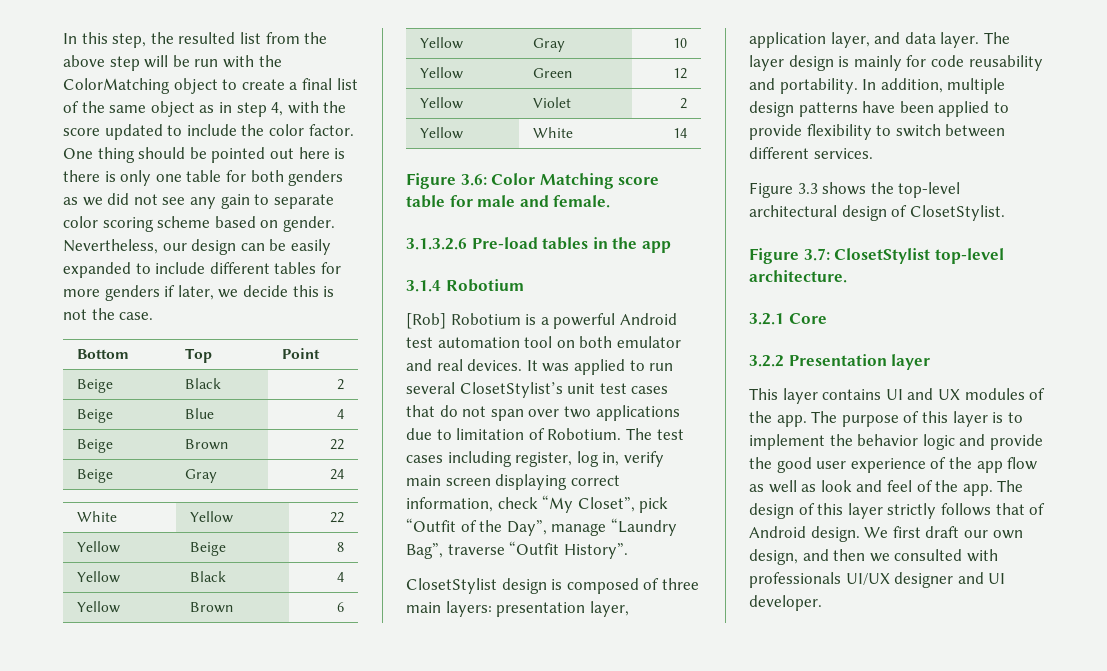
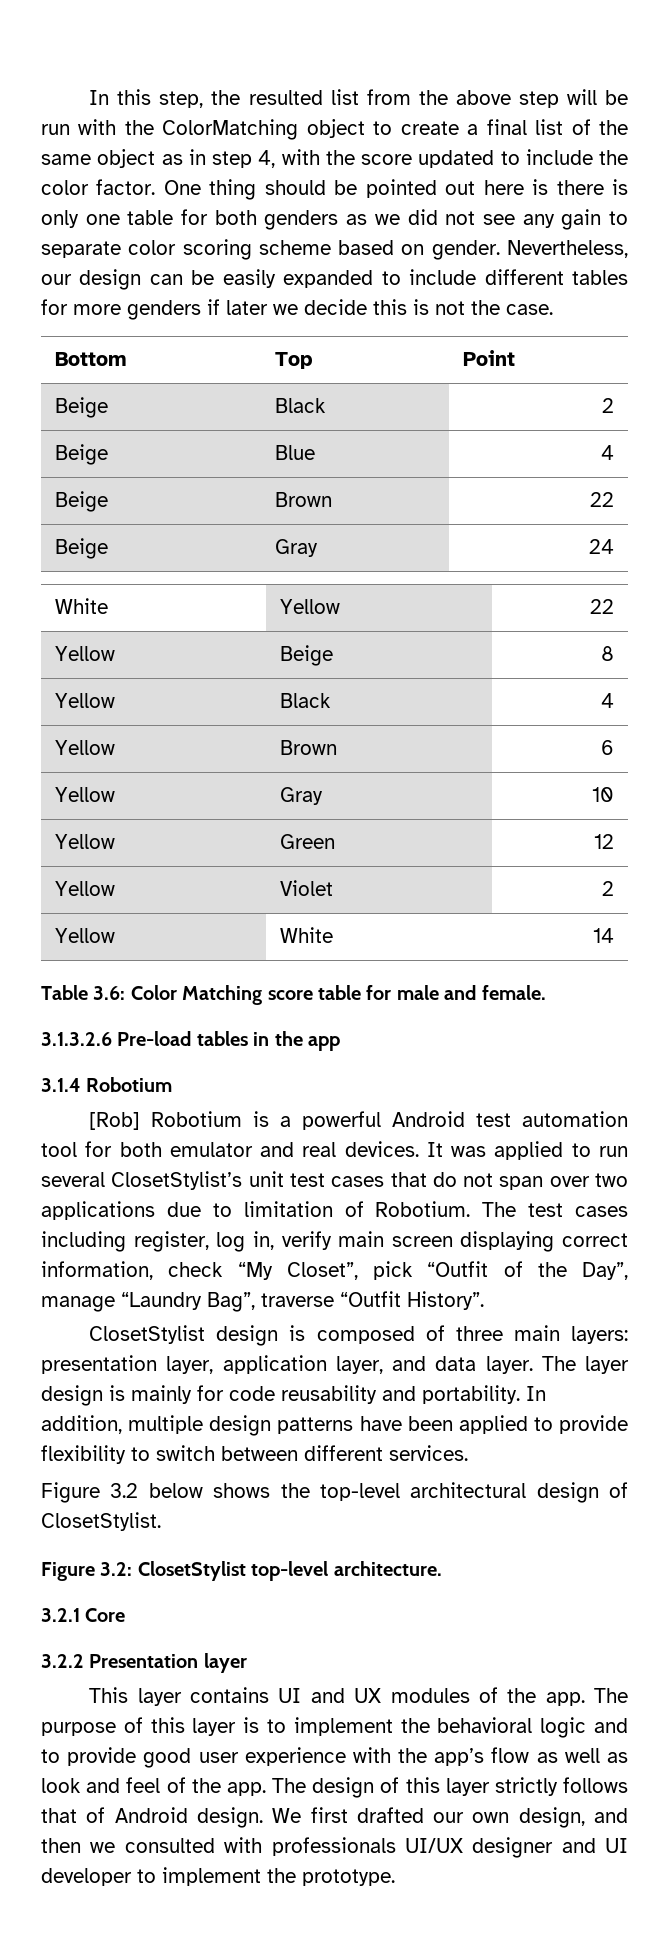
[177,285,214,300] later, -> [226,300,268,315] later
[406,173,456,189] Figure -> [41,985,88,1000] Table
[556,340,575,348] on -> [85,1141,113,1157] for
[797,183,818,194] 3.3 -> [110,1483,203,1498] 3.2 below
[803,248,830,261] 3.7: -> [100,1562,133,1576] 3.2:
[857,434,919,446] behavior -> [437,1717,533,1733] behavioral
[989,434,1043,450] [749,457,772,469] provide the -> [41,1747,137,1766] to provide
[930,457,1003,473] of the app -> [352,1747,485,1766] with the app’s
[925,526,960,538] draft -> [356,1807,424,1823] drafted
[749,595,822,611] developer. -> [41,1867,395,1886] developer to implement the prototype.

